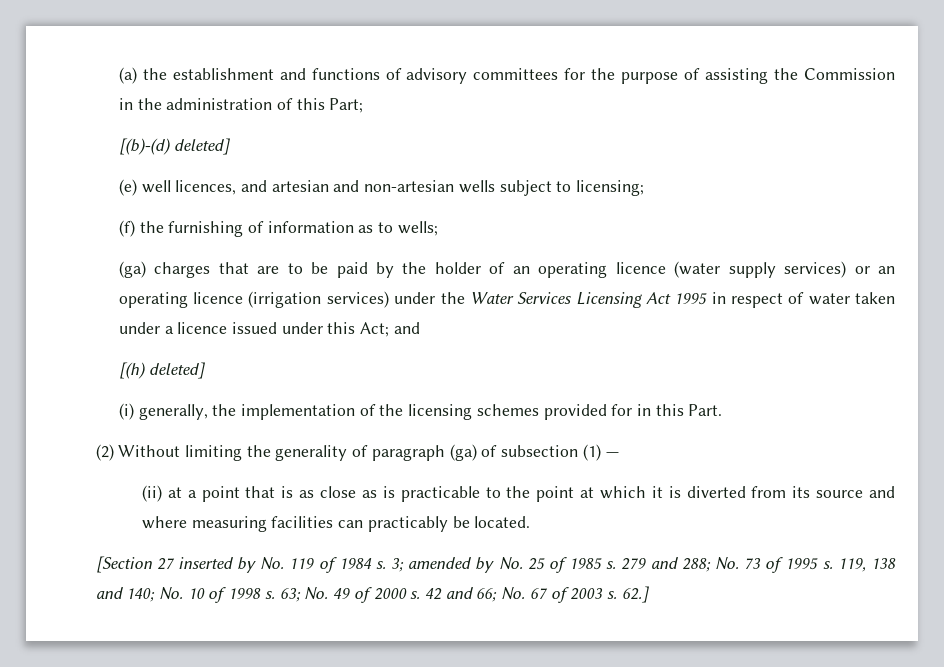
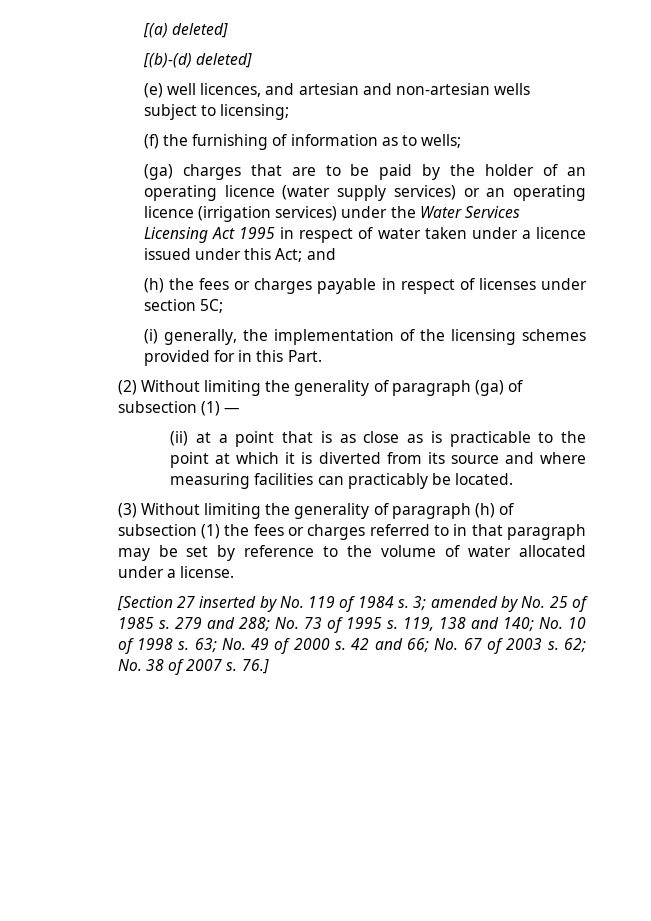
[118,67,896,84] [118,98,364,113] (a) the establishment and functions of advisory committees for the purpose of assisting the Commission in the administration of this Part; -> [142,23,229,38] [(a) deleted]
[118,362,205,379] [(h) deleted] -> [143,278,587,294] [143,299,224,313] (h) the fees or charges payable in respect of licenses under section 5C;
(531, 522) none -> [117,503,515,519] [117,524,586,540] [117,545,586,561] [117,566,234,578] // (3) Without limiting the generality of paragraph (h) of subsection (1) the fees or charges referred to in that paragraph may be set by reference to the volume of water allocated under a license.
[621,586,649,603] 62.] -> [564,638,587,653] [117,659,269,675] 62; No. 38 of 2007 s. 76.]

